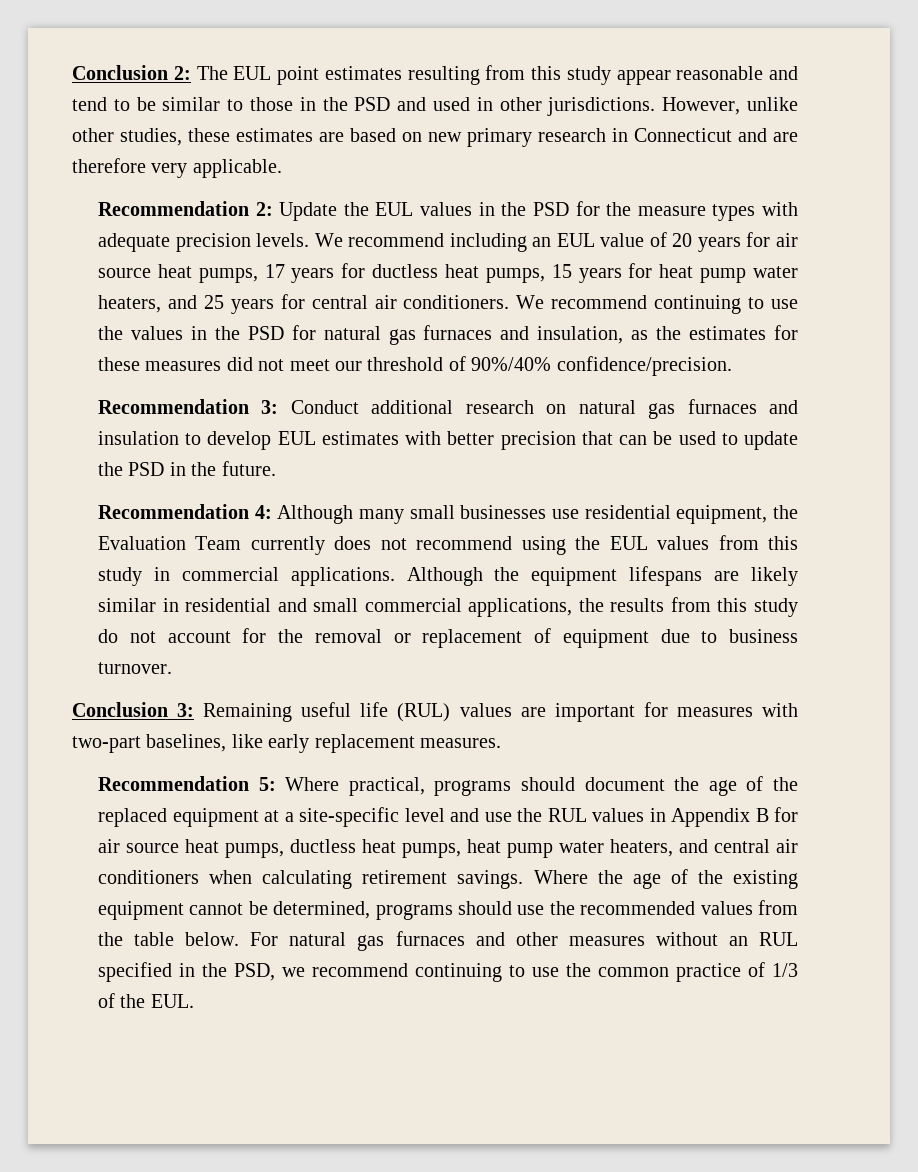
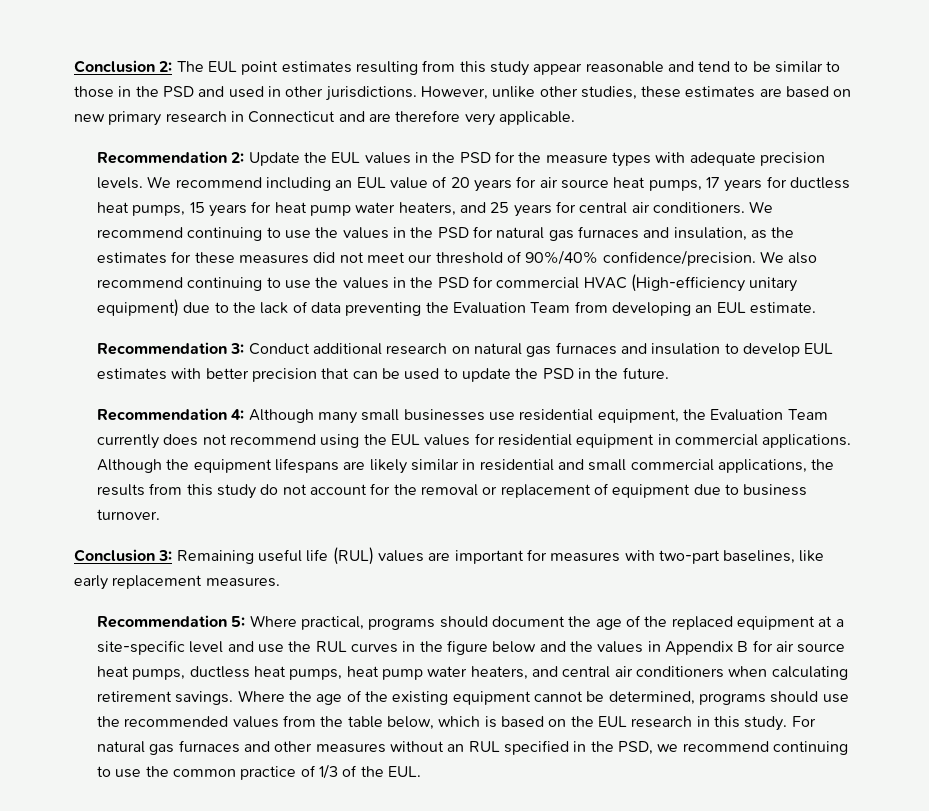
(732, 366) none -> [759,251,818,264] [97,274,798,292] [97,299,816,317] We also recommend continuing to use the values in the PSD for commercial HVAC (High-efficiency unitary equipment) due to the lack of data preventing the Evaluation Team from developing an EUL estimate.
[718,535,798,550] [97,567,142,586] from this study -> [474,433,655,448] for residential equipment
(587, 815) none -> [350,640,593,655] curves in the figure below and the
[185,932,240,946] below. -> [386,716,788,731] below, which is based on the EUL research in this study.

